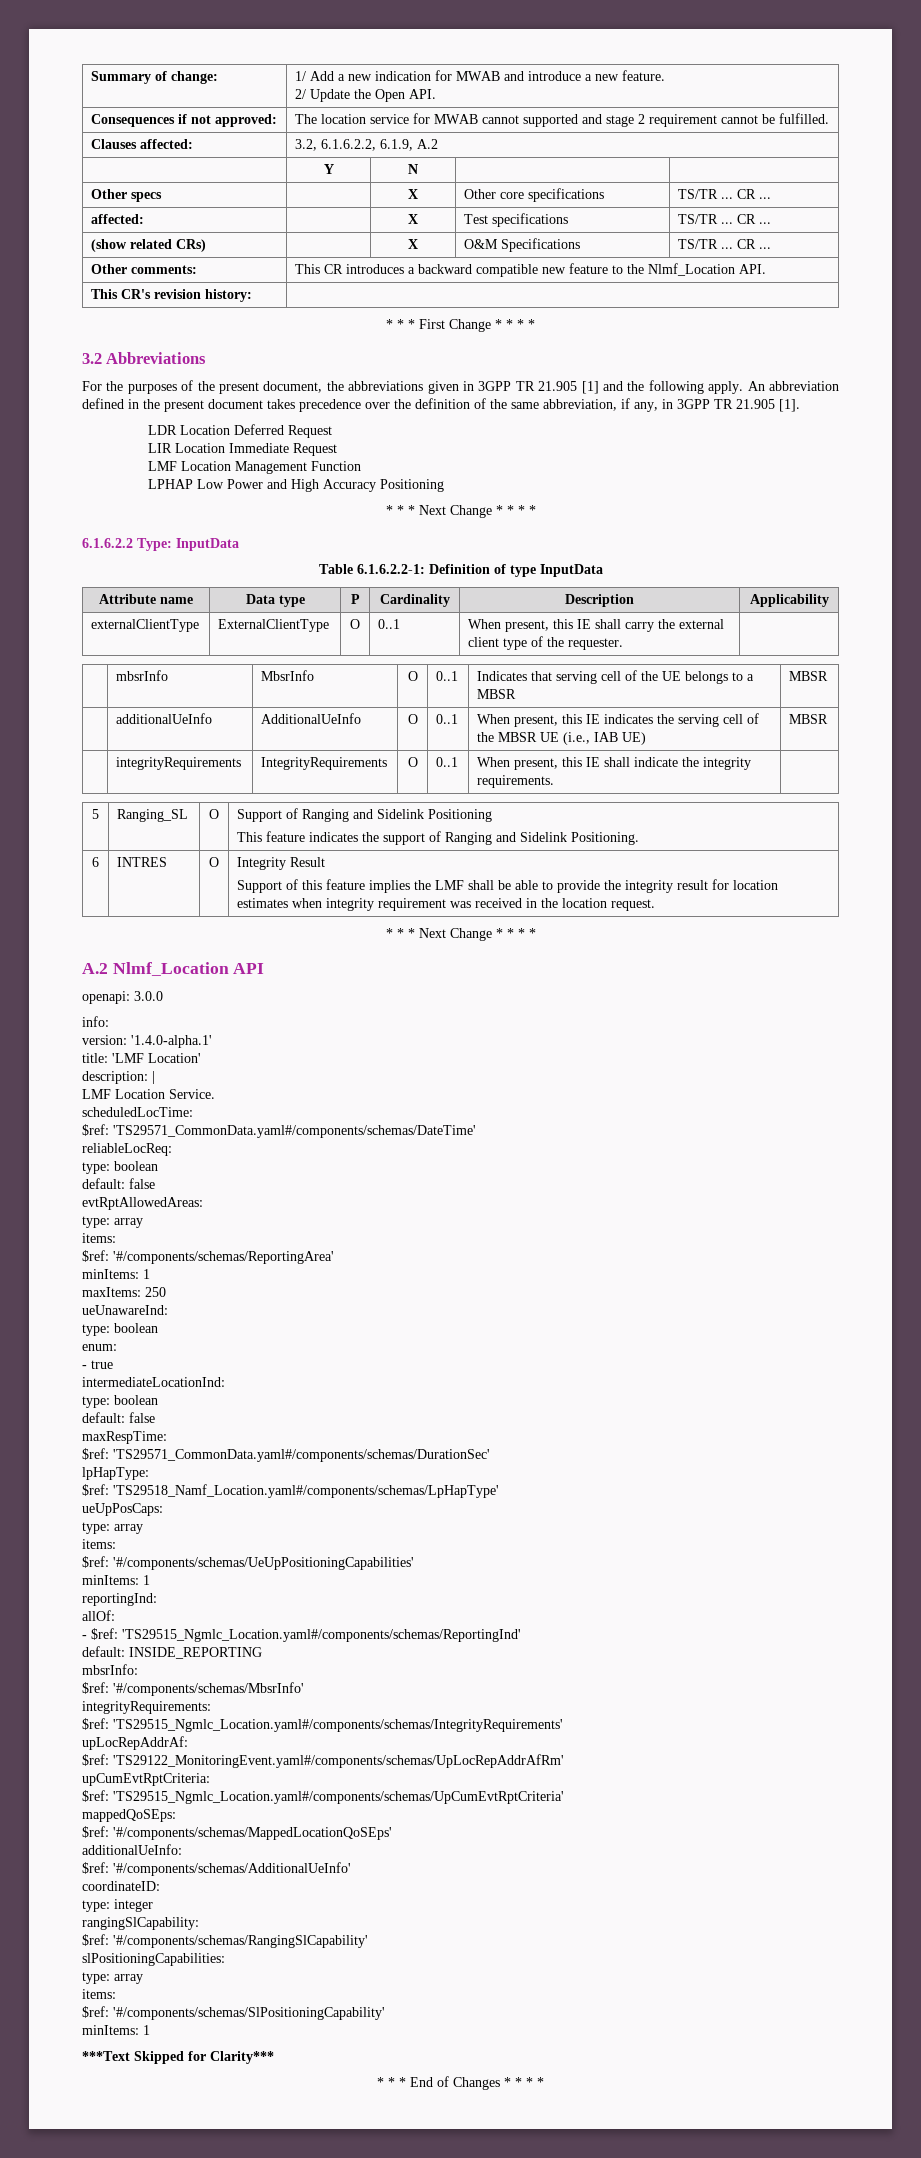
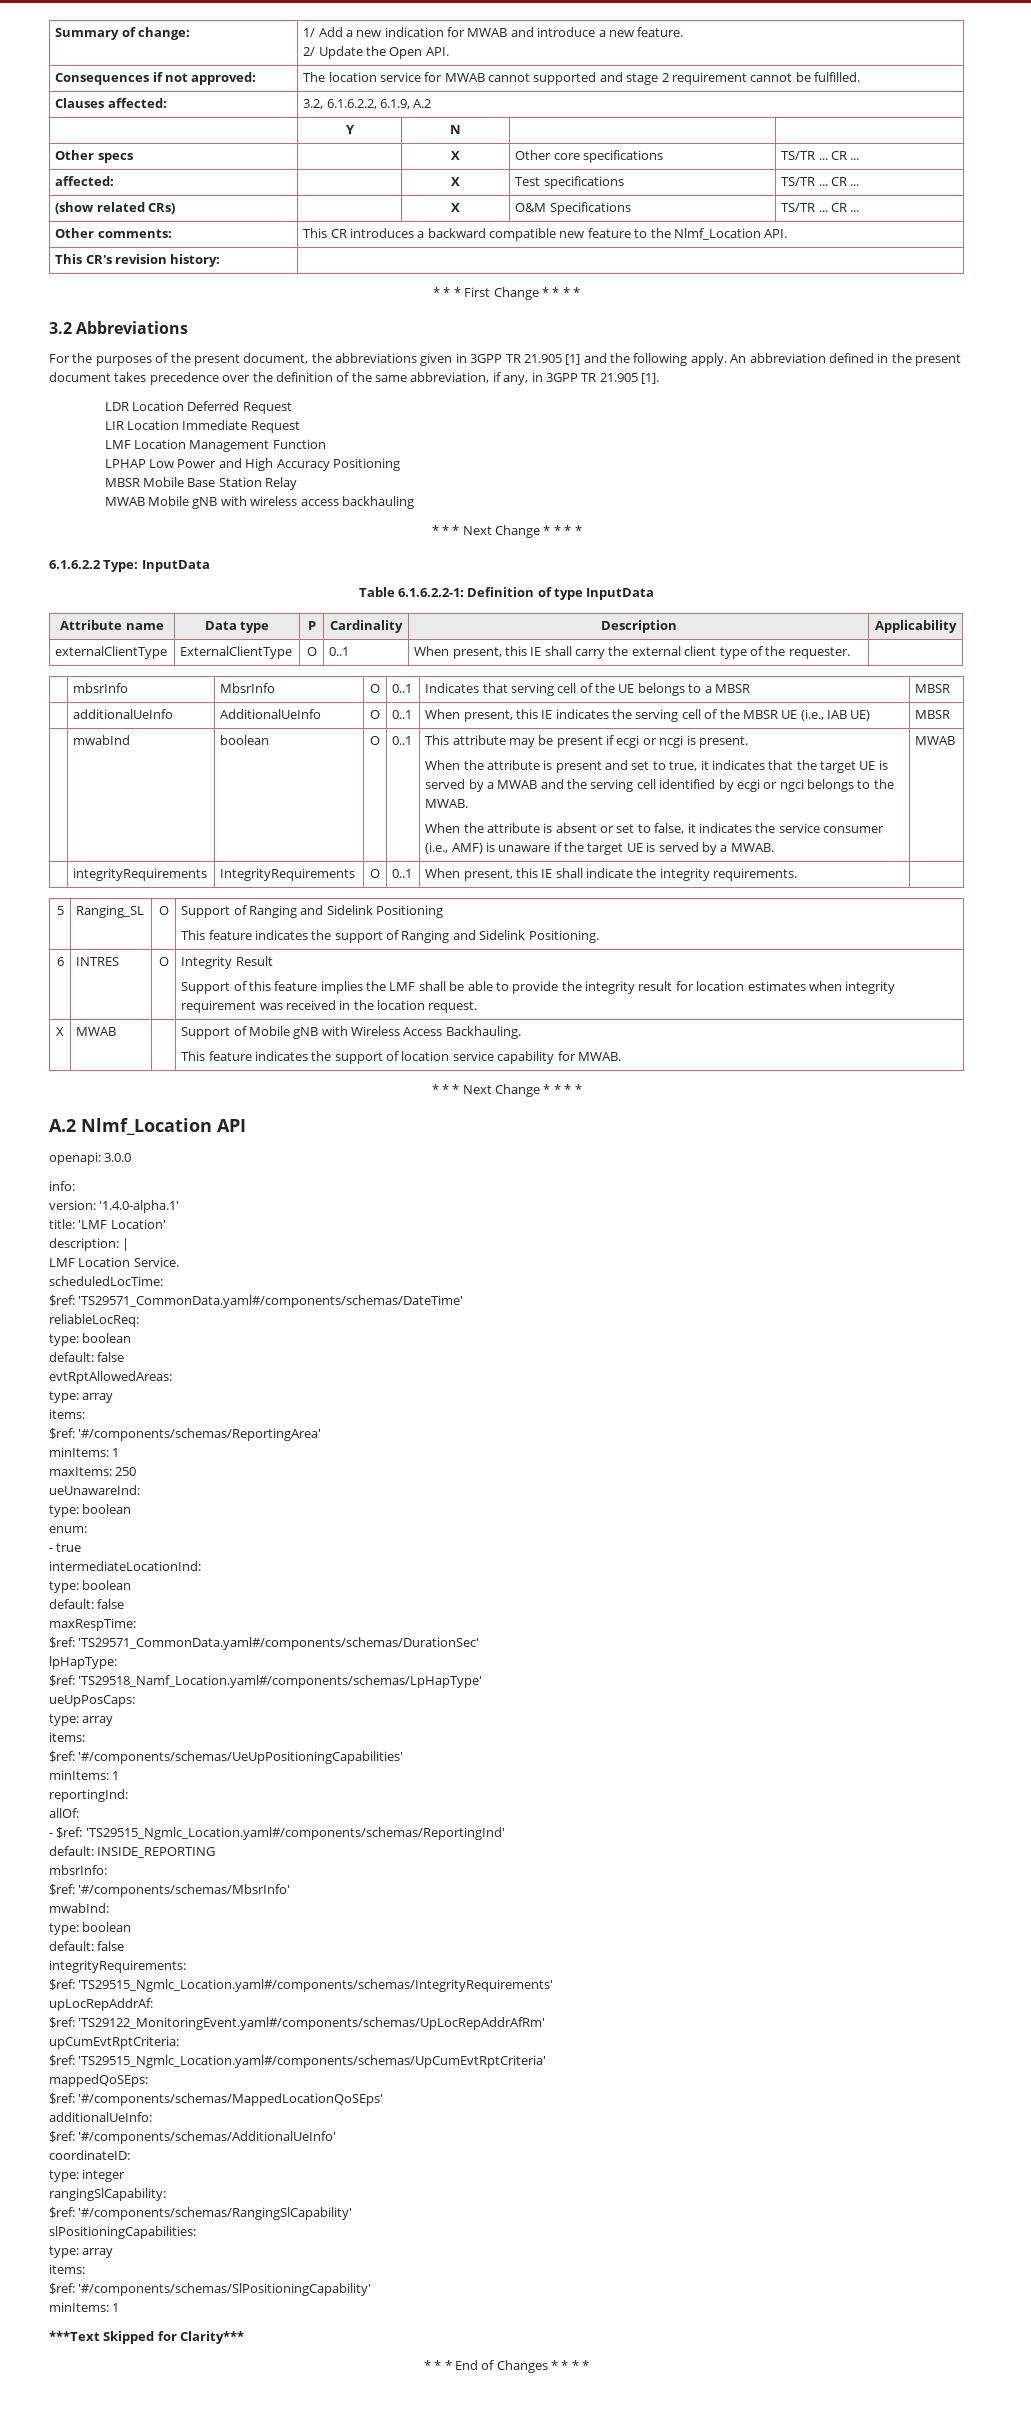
(444, 485) none -> [104,477,298,490] [104,496,414,509] // MBSR Mobile Base Station Relay // MWAB Mobile gNB with wireless access backhauling
(829, 719) none -> [73,735,131,745] [220,735,270,745] [370,736,380,745] [392,736,413,745] [425,735,748,748] [425,760,888,773] [425,779,894,792] [425,799,469,808] [425,823,885,834] [425,842,774,855] [915,736,956,745] // | mwabInd | boolean | O | 0..1 | This attribute may be present if ecgi or ncgi is present. // When the attribute is present and set to true, it indicates that the target UE is served by a MWAB and the serving cell identified by ecgi or ngci belongs to the MWAB. // When the attribute is absent or set to false, it indicates the service consumer (i.e., AMF) is unaware if the target UE is served by a MWAB. | MWAB
(656, 905) none -> [56,1027,64,1036] [76,1027,117,1036] [181,1026,521,1039] [181,1051,621,1064] // X | MWAB | | Support of Mobile gNB with Wireless Access Backhauling. // This feature indicates the support of location service capability for MWAB.
(304, 1689) none -> [49,1903,109,1913] [49,1922,132,1935] [49,1941,125,1951] // mwabInd: // type: boolean // default: false

